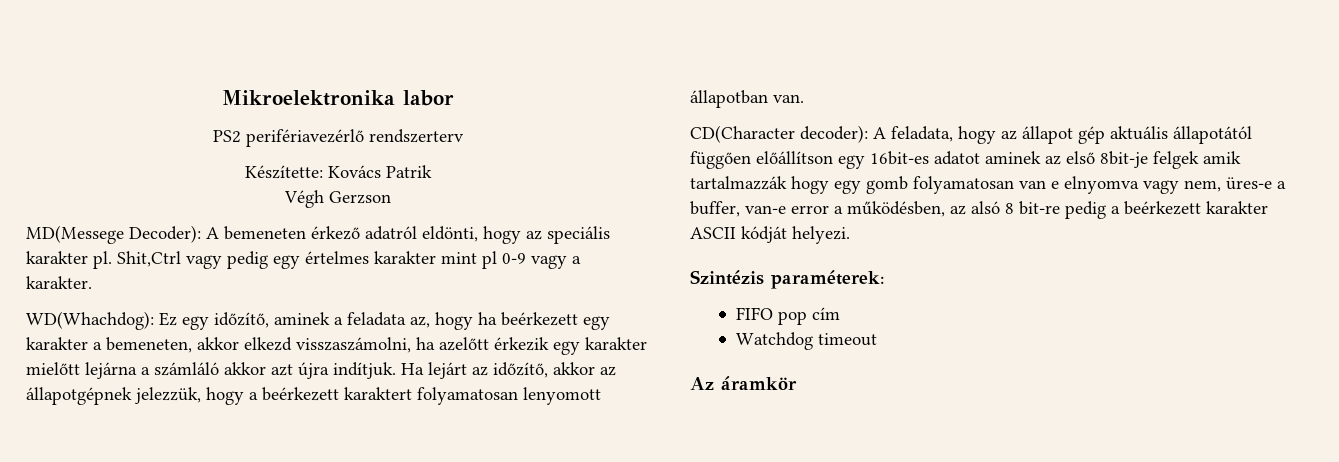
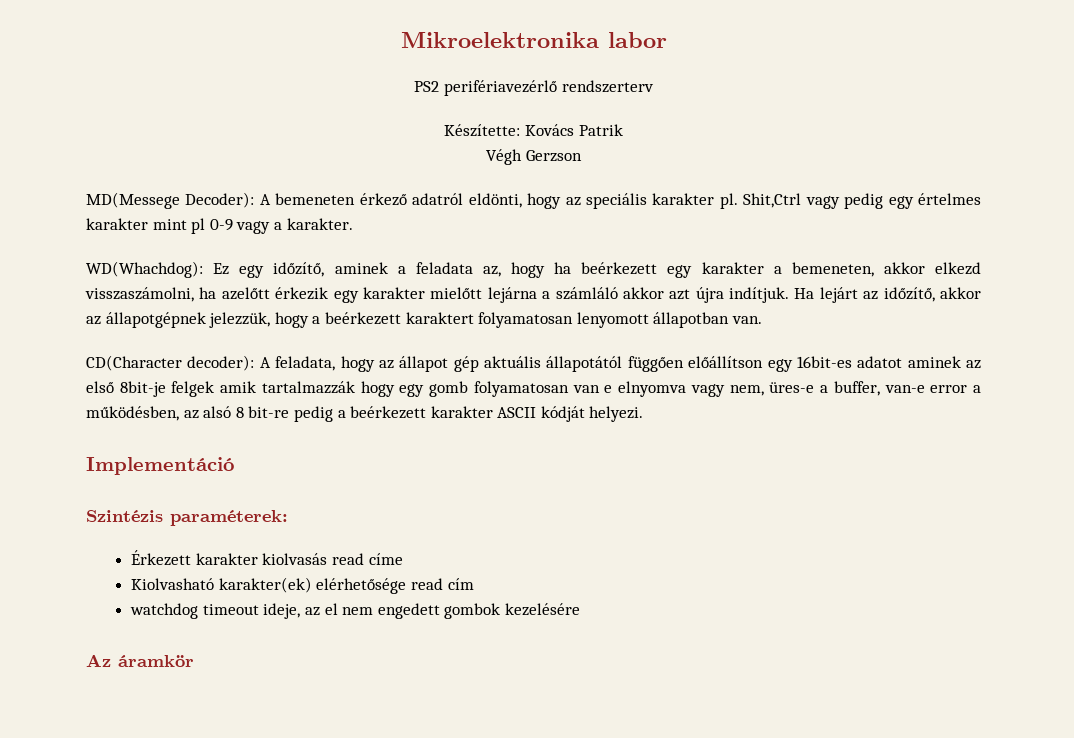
(850, 235) none -> [86,457,235,475] // Implementáció
[735,307,807,325] FIFO pop -> [131,550,403,566] [131,577,443,594] Érkezett karakter kiolvasás read címe // Kiolvasható karakter(ek) elérhetősége read
[735,332,813,350] Watchdog -> [130,603,199,619] watchdog
(877, 339) none -> [263,603,580,619] ideje, az el nem engedett gombok kezelésére

